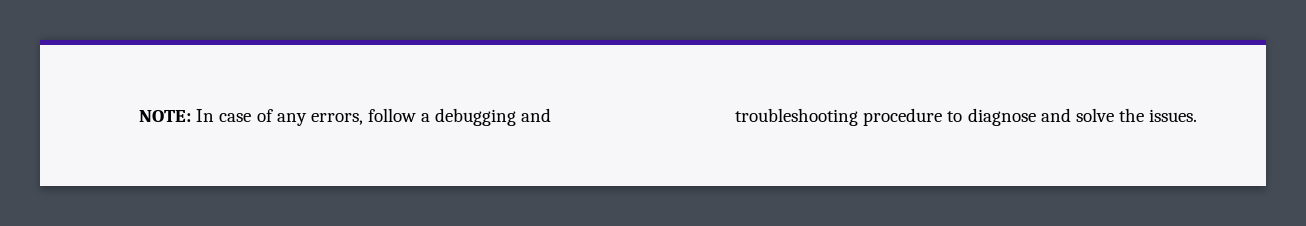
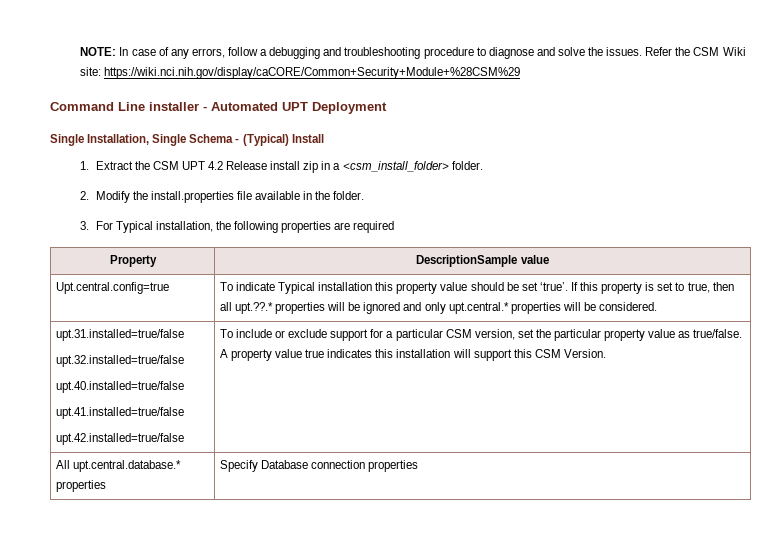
(1198, 115) none -> [645,47,746,56] [80,67,521,79] [50,102,387,114] [50,134,324,146] [80,161,483,173] [80,191,365,203] [80,221,395,233] [109,255,157,267] [416,255,549,267] [55,282,169,294] [219,282,734,294] [219,302,658,314] [55,329,184,341] [55,355,184,367] [55,381,184,393] [55,407,184,419] [55,433,184,445] [219,329,743,341] [219,349,606,361] [55,460,181,472] [55,480,106,492] [219,460,419,472] Refer the CSM Wiki site: https://wiki.nci.nih.gov/display/caCORE/Common+Security+Module+%28CSM%29 // Command Line installer - Automated UPT Deployment // Single Installation, Single Schema - (Typical) Install // 1. Extract the CSM UPT 4.2 Release install zip in a <csm_install_folder> folder. // 2. Modify the install.properties file available in the folder. // 3. For Typical installation, the following properties are required // Property | DescriptionSample value // Upt.central.config=true | To indicate Typical installation this property value should be set ‘true’. If this property is set to true, then all upt.??.* properties will be ignored and only upt.central.* properties will be considered. // upt.31.installed=true/false // upt.32.installed=true/false // upt.40.installed=true/false // upt.41.installed=true/false // upt.42.installed=true/false | To include or exclude support for a particular CSM version, set the particular property value as true/false. A property value true indicates this installation will support this CSM Version. // All upt.central.database.* properties | Specify Database connection properties

